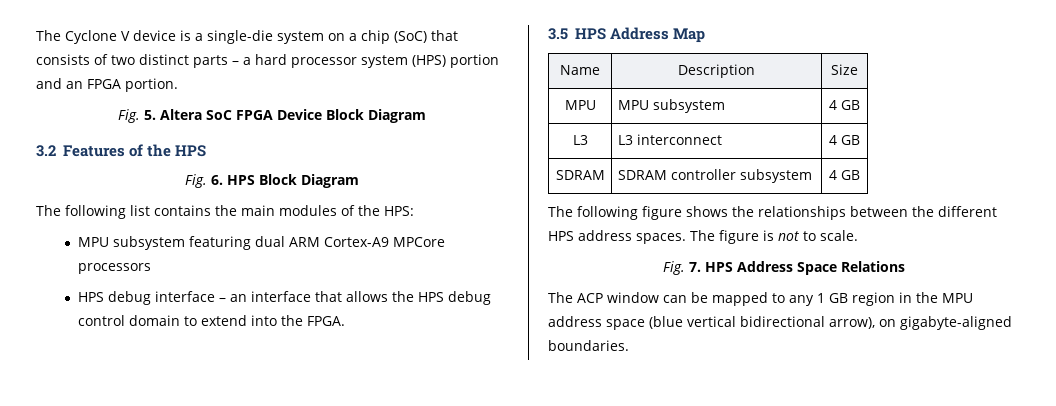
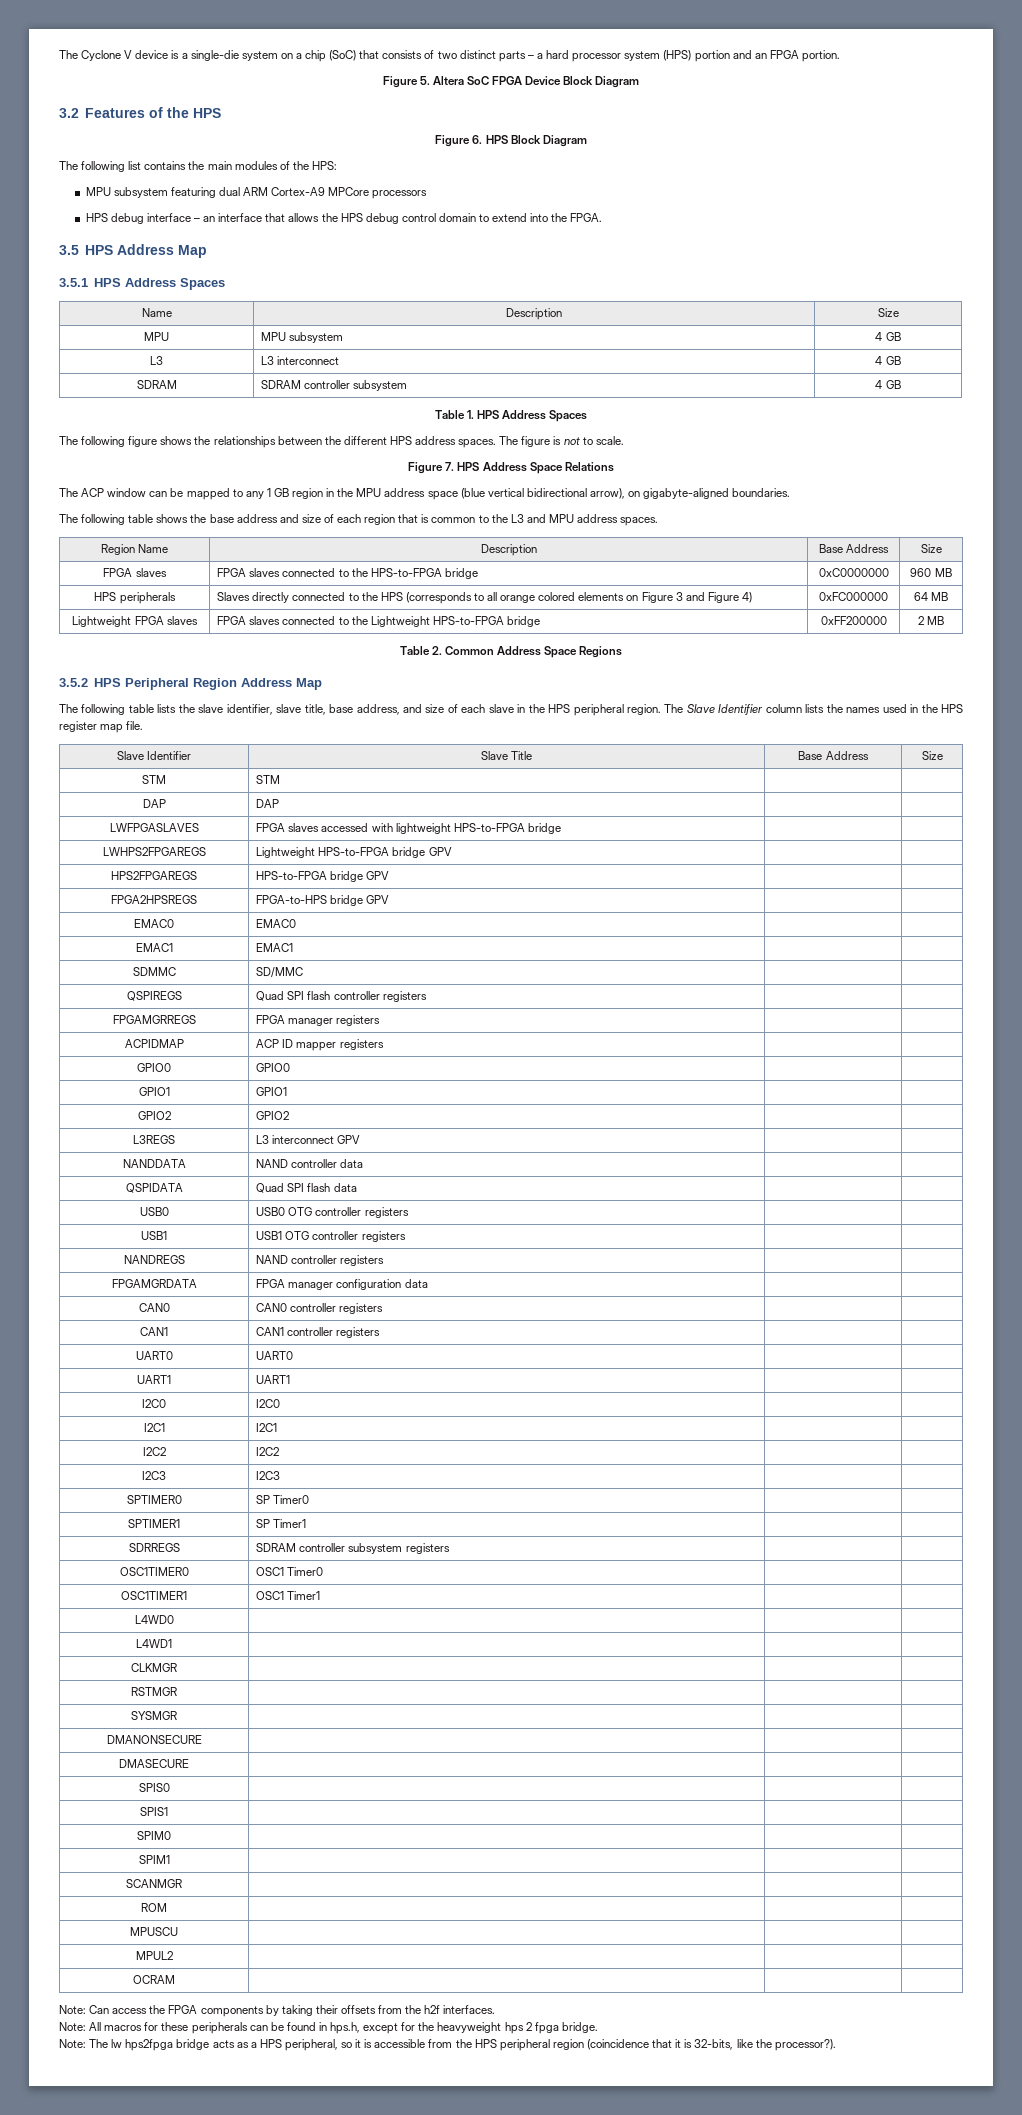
[118,109,140,123] Fig. -> [382,76,418,88] Figure
[185,174,207,188] Fig. -> [435,135,471,147] Figure
(706, 35) none -> [59,278,225,290] // 3.5.1 HPS Address Spaces
(860, 175) none -> [434,410,588,422] // Table 1. HPS Address Spaces
[663,261,685,275] Fig. -> [408,462,444,474] Figure
(629, 345) none -> [59,514,659,526] [100,544,169,555] [480,544,537,556] [818,544,890,553] [920,544,942,553] [103,568,167,577] [217,568,478,579] [818,568,889,577] [910,568,952,577] [94,592,176,604] [217,592,752,604] [819,592,888,601] [913,592,949,601] [72,616,198,627] [217,616,540,627] [820,616,887,625] [917,616,945,625] [399,646,623,658] [59,678,322,690] [59,704,964,716] [59,721,144,733] [116,751,192,760] [480,751,533,760] [798,751,869,760] [921,751,943,760] [142,775,166,784] [256,775,281,784] [142,799,166,808] [256,799,280,808] [109,823,199,832] [256,823,561,834] [102,847,206,856] [256,847,452,858] [111,871,197,880] [256,871,390,882] [111,895,197,904] [256,895,390,906] [134,919,174,928] [256,919,297,928] [135,943,173,952] [256,943,294,952] [132,967,176,976] [256,967,304,978] [126,991,182,1001] [256,991,427,1002] [112,1015,196,1024] [256,1015,381,1026] [124,1039,184,1048] [256,1039,384,1051] [137,1063,171,1072] [256,1063,291,1072] [138,1087,170,1096] [256,1087,288,1096] [137,1111,171,1120] [256,1111,290,1120] [133,1135,175,1144] [256,1135,361,1144] [122,1159,186,1168] [256,1159,364,1168] [125,1183,183,1193] [256,1183,357,1193] [139,1207,169,1216] [256,1207,409,1218] [141,1231,167,1240] [256,1231,406,1242] [123,1255,185,1264] [256,1255,385,1266] [111,1279,197,1288] [256,1279,428,1290] [138,1303,170,1312] [256,1303,384,1314] [140,1327,168,1336] [256,1327,381,1338] [135,1351,173,1360] [256,1351,294,1360] [137,1375,171,1384] [256,1375,291,1384] [142,1399,166,1408] [256,1399,281,1408] [143,1423,165,1432] [256,1423,278,1432] [142,1447,166,1456] [256,1447,280,1456] [142,1471,166,1480] [256,1471,281,1480] [126,1495,182,1504] [256,1495,310,1504] [128,1519,180,1528] [256,1519,307,1528] [128,1543,180,1552] [256,1543,450,1554] [119,1567,189,1576] [256,1567,324,1576] [121,1591,187,1600] [256,1591,321,1600] [134,1615,174,1624] [136,1639,172,1648] [131,1663,177,1672] [131,1687,177,1696] [131,1711,177,1720] [106,1735,202,1744] [119,1759,189,1768] [138,1783,170,1792] [140,1807,168,1816] [137,1831,171,1840] [138,1855,170,1864] [126,1879,182,1888] [141,1903,167,1912] [130,1927,178,1936] [135,1951,173,1960] [133,1975,175,1984] [59,2005,496,2017] [59,2022,598,2034] [59,2039,836,2051] // The following table shows the base address and size of each region that is common to the L3 and MPU address spaces. // Region Name | Description | Base Address | Size // FPGA slaves | FPGA slaves connected to the HPS-to-FPGA bridge | 0xC0000000 | 960 MB // HPS peripherals | Slaves directly connected to the HPS (corresponds to all orange colored elements on Figure 3 and Figure 4) | 0xFC000000 | 64 MB // Lightweight FPGA slaves | FPGA slaves connected to the Lightweight HPS-to-FPGA bridge | 0xFF200000 | 2 MB // Table 2. Common Address Space Regions // 3.5.2 HPS Peripheral Region Address Map // The following table lists the slave identifier, slave title, base address, and size of each slave in the HPS peripheral region. The Slave Identifier column lists the names used in the HPS register map file. // Slave Identifier | Slave Title | Base Address | Size // STM | STM | | // DAP | DAP | | // LWFPGASLAVES | FPGA slaves accessed with lightweight HPS-to-FPGA bridge | | // LWHPS2FPGAREGS | Lightweight HPS-to-FPGA bridge GPV | | // HPS2FPGAREGS | HPS-to-FPGA bridge GPV | | // FPGA2HPSREGS | FPGA-to-HPS bridge GPV | | // EMAC0 | EMAC0 | | // EMAC1 | EMAC1 | | // SDMMC | SD/MMC | | // QSPIREGS | Quad SPI flash controller registers | | // FPGAMGRREGS | FPGA manager registers | | // ACPIDMAP | ACP ID mapper registers | | // GPIO0 | GPIO0 | | // GPIO1 | GPIO1 | | // GPIO2 | GPIO2 | | // L3REGS | L3 interconnect GPV | | // NANDDATA | NAND controller data | | // QSPIDATA | Quad SPI flash data | | // USB0 | USB0 OTG controller registers | | // USB1 | USB1 OTG controller registers | | // NANDREGS | NAND controller registers | | // FPGAMGRDATA | FPGA manager configuration data | | // CAN0 | CAN0 controller registers | | // CAN1 | CAN1 controller registers | | // UART0 | UART0 | | // UART1 | UART1 | | // I2C0 | I2C0 | | // I2C1 | I2C1 | | // I2C2 | I2C2 | | // I2C3 | I2C3 | | // SPTIMER0 | SP Timer0 | | // SPTIMER1 | SP Timer1 | | // SDRREGS | SDRAM controller subsystem registers | | // OSC1TIMER0 | OSC1 Timer0 | | // OSC1TIMER1 | OSC1 Timer1 | | // L4WD0 | | | // L4WD1 | | | // CLKMGR | | | // RSTMGR | | | // SYSMGR | | | // DMANONSECURE | | | // DMASECURE | | | // SPIS0 | | | // SPIS1 | | | // SPIM0 | | | // SPIM1 | | | // SCANMGR | | | // ROM | | | // MPUSCU | | | // MPUL2 | | | // OCRAM | | | // Note: Can access the FPGA components by taking their offsets from the h2f interfaces. // Note: All macros for these peripherals can be found in hps.h, except for the heavyweight hps 2 fpga bridge. // Note: The lw hps2fpga bridge acts as a HPS peripheral, so it is accessible from the HPS peripheral region (coincidence that it is 32-bits, like the processor?).

